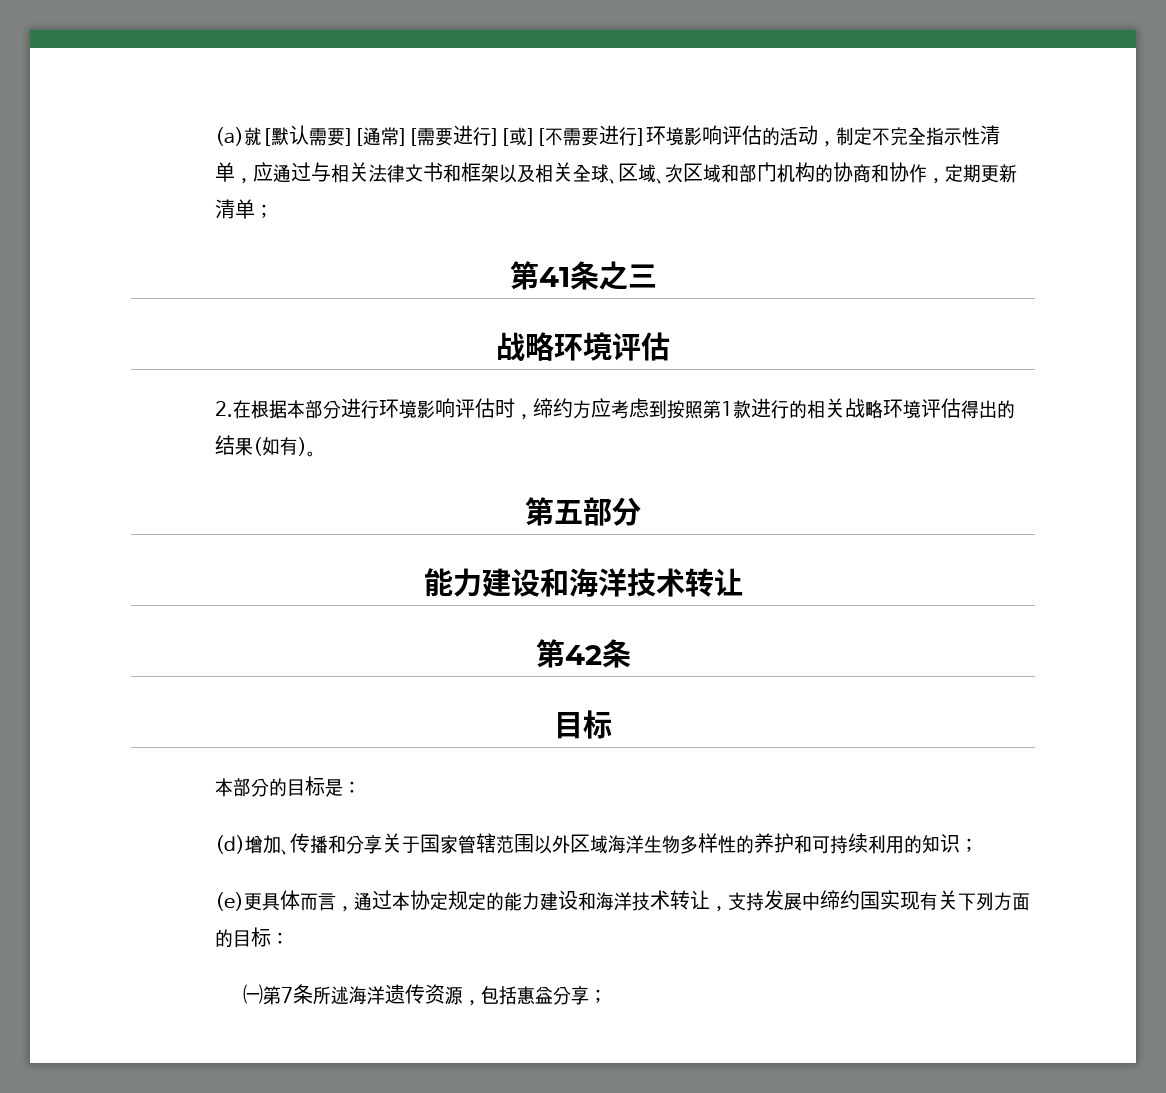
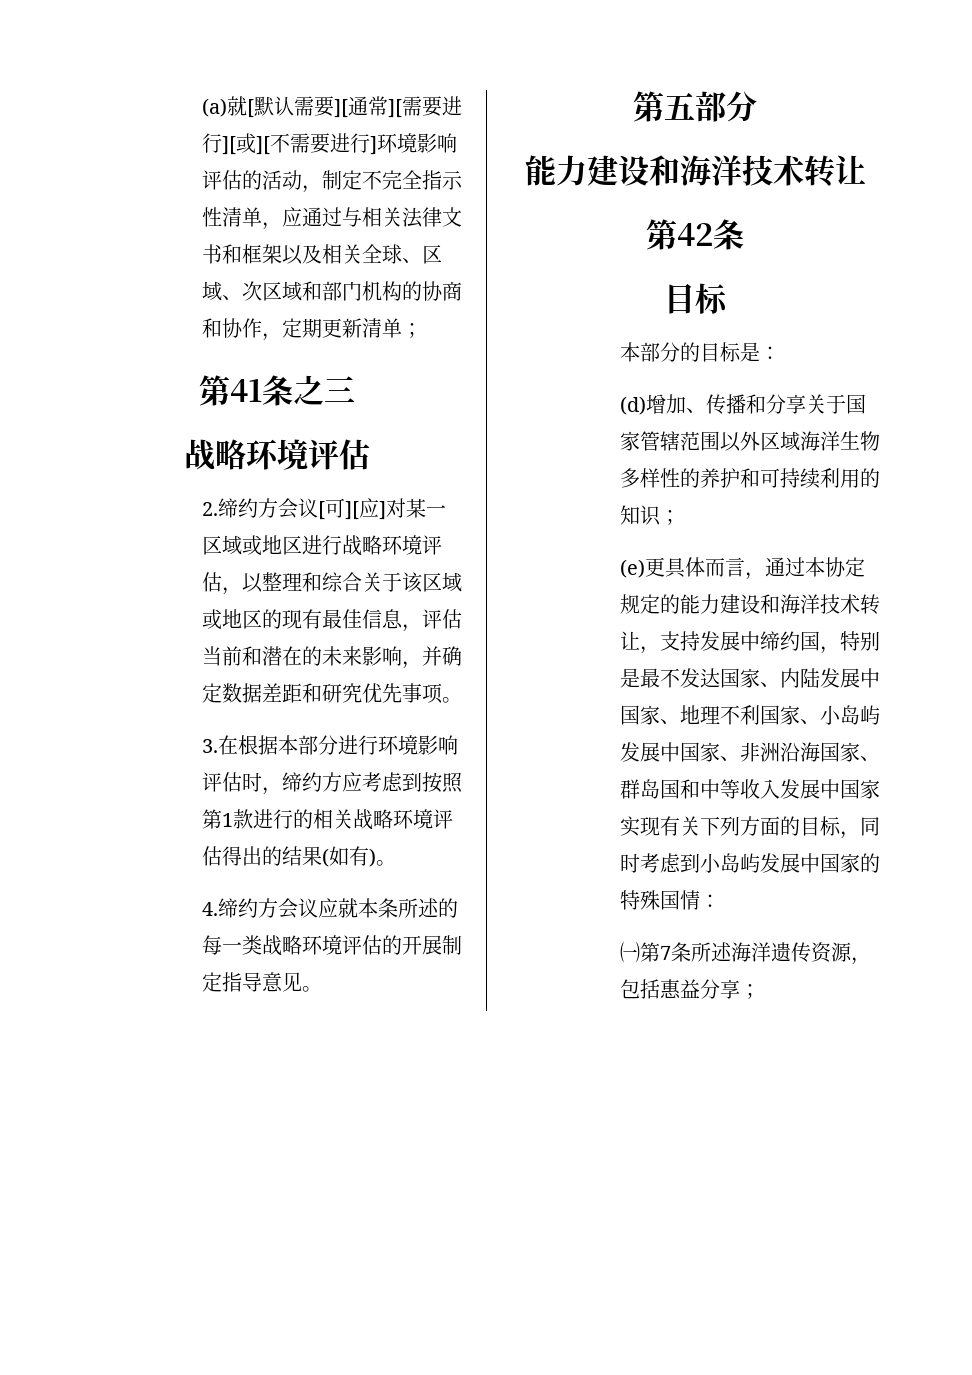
(234, 409) none -> [217,498,446,520] [201,535,442,556] [201,572,462,595] [201,609,462,632] [201,646,462,669] [201,683,462,704] [201,739,218,753] 缔约方会议[可][应]对某一区域或地区进行战略环境评估，以整理和综合关于该区域或地区的现有最佳信息，评估当前和潜在的未来影响，并确定数据差距和研究优先事项。 // 3.
(317, 454) none -> [201,898,458,919] [201,935,462,956] [201,972,322,992] // 4.缔约方会议应就本条所述的每一类战略环境评估的开展制定指导意见。
(881, 900) none -> [819,631,880,654] [619,668,880,688] [619,705,880,725] [619,742,880,762] [619,779,880,799] ，特别是最不发达国家、内陆发展中国家、地理不利国家、小岛屿发展中国家、非洲沿海国家、群岛国和中等收入发展中国家
(272, 937) none -> [839,817,880,839] [619,853,880,873] [619,890,700,910] ，同时考虑到小岛屿发展中国家的特殊国情

